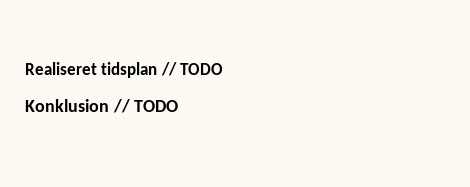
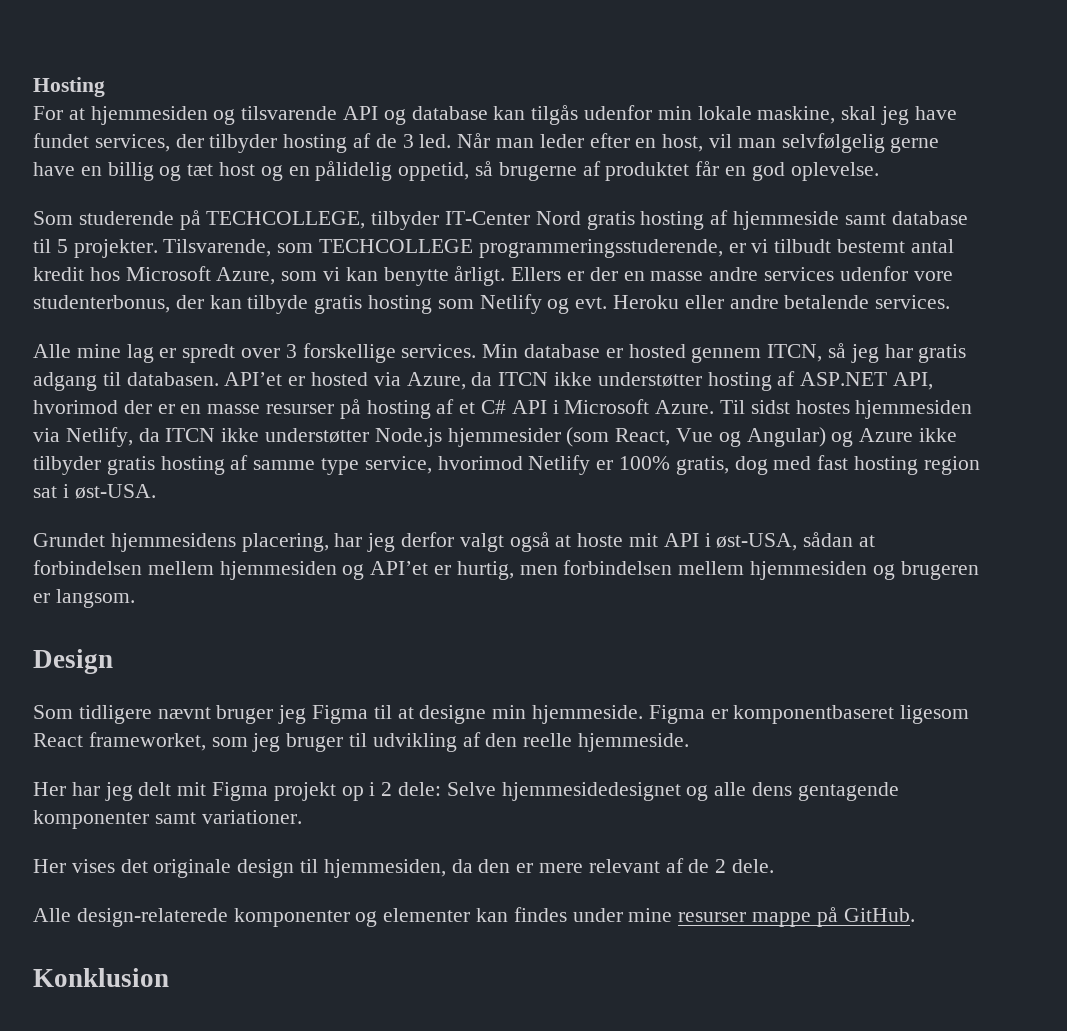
[25,62,224,78] Realiseret tidsplan // TODO -> [33,77,105,97] [33,105,957,125] [33,133,940,153] [33,161,879,181] [33,210,968,230] [33,239,954,258] [33,266,953,286] [33,294,951,314] [33,343,967,363] [33,371,934,391] [33,399,973,419] [33,427,958,447] [33,455,980,475] [33,484,156,499] [33,532,876,552] [33,560,979,580] [33,589,135,608] [33,649,113,674] [33,705,970,724] [33,732,690,752] [33,782,899,801] [33,810,302,829] [33,858,775,878] [33,907,915,927] Hosting // For at hjemmesiden og tilsvarende API og database kan tilgås udenfor min lokale maskine, skal jeg have fundet services, der tilbyder hosting af de 3 led. Når man leder efter en host, vil man selvfølgelig gerne have en billig og tæt host og en pålidelig oppetid, så brugerne af produktet får en god oplevelse. // Som studerende på TECHCOLLEGE, tilbyder IT-Center Nord gratis hosting af hjemmeside samt database til 5 projekter. Tilsvarende, som TECHCOLLEGE programmeringsstuderende, er vi tilbudt bestemt antal kredit hos Microsoft Azure, som vi kan benytte årligt. Ellers er der en masse andre services udenfor vore studenterbonus, der kan tilbyde gratis hosting som Netlify og evt. Heroku eller andre betalende services. // Alle mine lag er spredt over 3 forskellige services. Min database er hosted gennem ITCN, så jeg har gratis adgang til databasen. API’et er hosted via Azure, da ITCN ikke understøtter hosting af ASP.NET API, hvorimod der er en masse resurser på hosting af et C# API i Microsoft Azure. Til sidst hostes hjemmesiden via Netlify, da ITCN ikke understøtter Node.js hjemmesider (som React, Vue og Angular) og Azure ikke tilbyder gratis hosting af samme type service, hvorimod Netlify er 100% gratis, dog med fast hosting region sat i øst-USA. // Grundet hjemmesidens placering, har jeg derfor valgt også at hoste mit API i øst-USA, sådan at forbindelsen mellem hjemmesiden og API’et er hurtig, men forbindelsen mellem hjemmesiden og brugeren er langsom. // Design // Som tidligere nævnt bruger jeg Figma til at designe min hjemmeside. Figma er komponentbaseret ligesom React frameworket, som jeg bruger til udvikling af den reelle hjemmeside. // Her har jeg delt mit Figma projekt op i 2 dele: Selve hjemmesidedesignet og alle dens gentagende komponenter samt variationer. // Her vises det originale design til hjemmesiden, da den er mere relevant af de 2 dele. // Alle design-relaterede komponenter og elementer kan findes under mine resurser mappe på GitHub.
[112,99,179,113] // TODO -> (169, 977) none

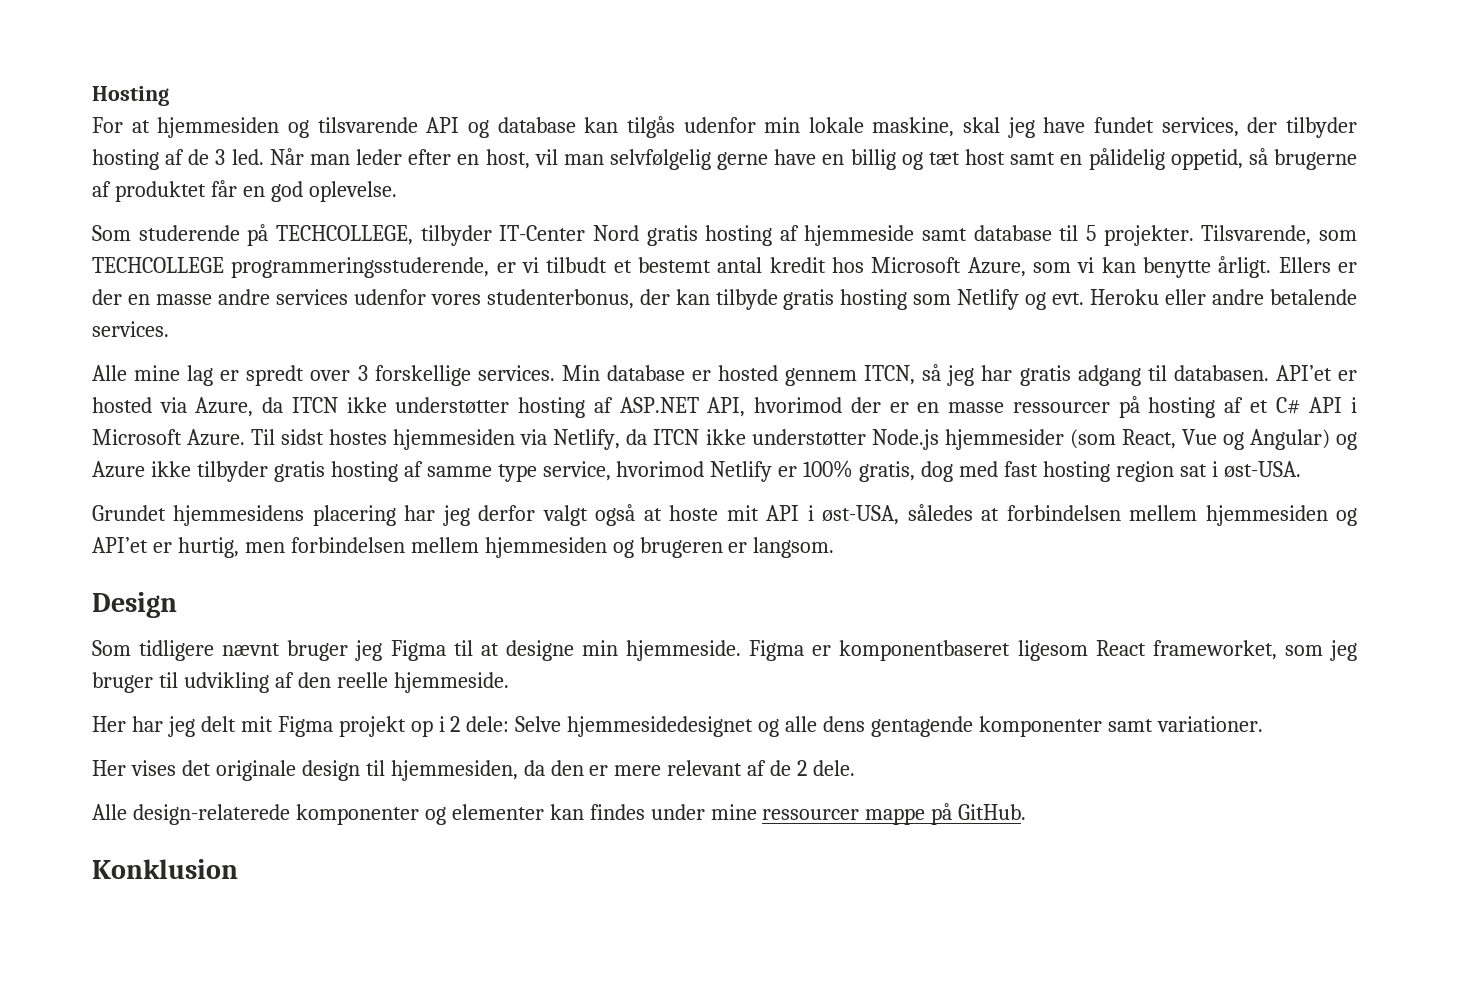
[260,165,283,181] og -> [1010,152,1056,165] samt
(832, 246) none -> [613,260,632,273] et
[913,271,953,281] vore -> [430,294,481,305] vores
[266,404,335,414] resurser -> [1012,402,1110,413] ressourcer
[241,533,329,552] placering, -> [312,505,396,526] placering
[803,532,854,547] sådan -> [907,504,973,521] således
[678,912,747,922] resurser -> [762,809,860,820] ressourcer

